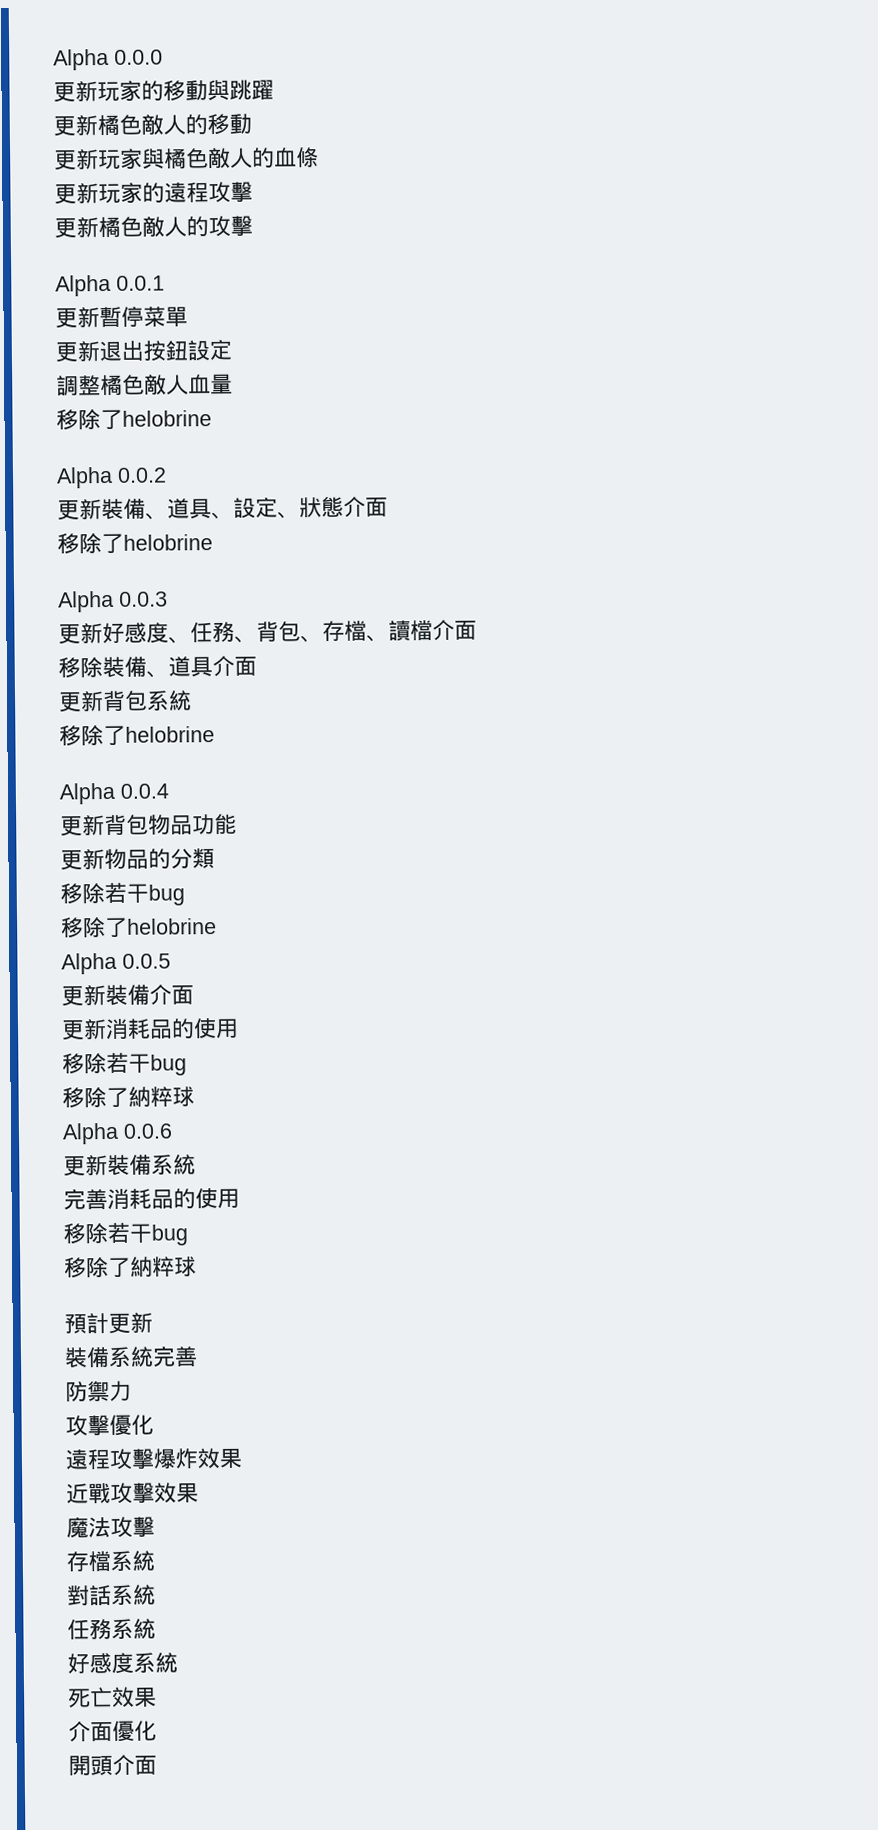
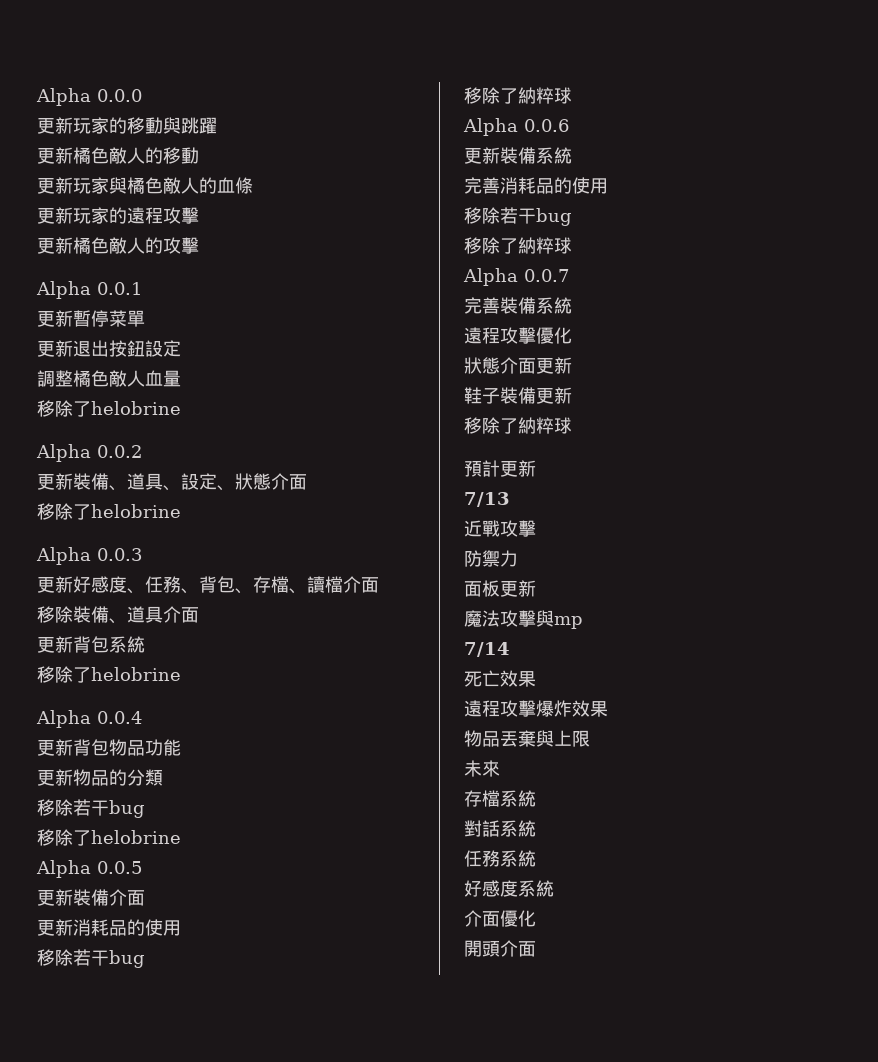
(197, 1266) none -> [463,268,569,286] [464,297,572,314] [464,327,572,344] [464,357,572,374] [464,387,572,404] [464,417,572,434] // Alpha 0.0.7 // 完善裝備系統 // 遠程攻擊優化 // 狀態介面更新 // 鞋子裝備更新 // 移除了納粹球
[64,1345,198,1368] 裝備系統完善 -> [464,492,510,507] [464,520,536,537] 7/13 // 近戰攻擊
[65,1414,154,1437] 攻擊優化 -> [464,580,536,597] [464,610,583,629] [464,642,510,657] [464,670,536,687] 面板更新 // 魔法攻擊與mp // 7/14 // 死亡效果
[66,1482,199,1505] [66,1516,155,1539] 近戰攻擊效果 // 魔法攻擊 -> [464,730,590,747] [464,760,500,777] 物品丟棄與上限 // 未來
[68,1686,157,1709] // 死亡效果 -> (554, 888) none

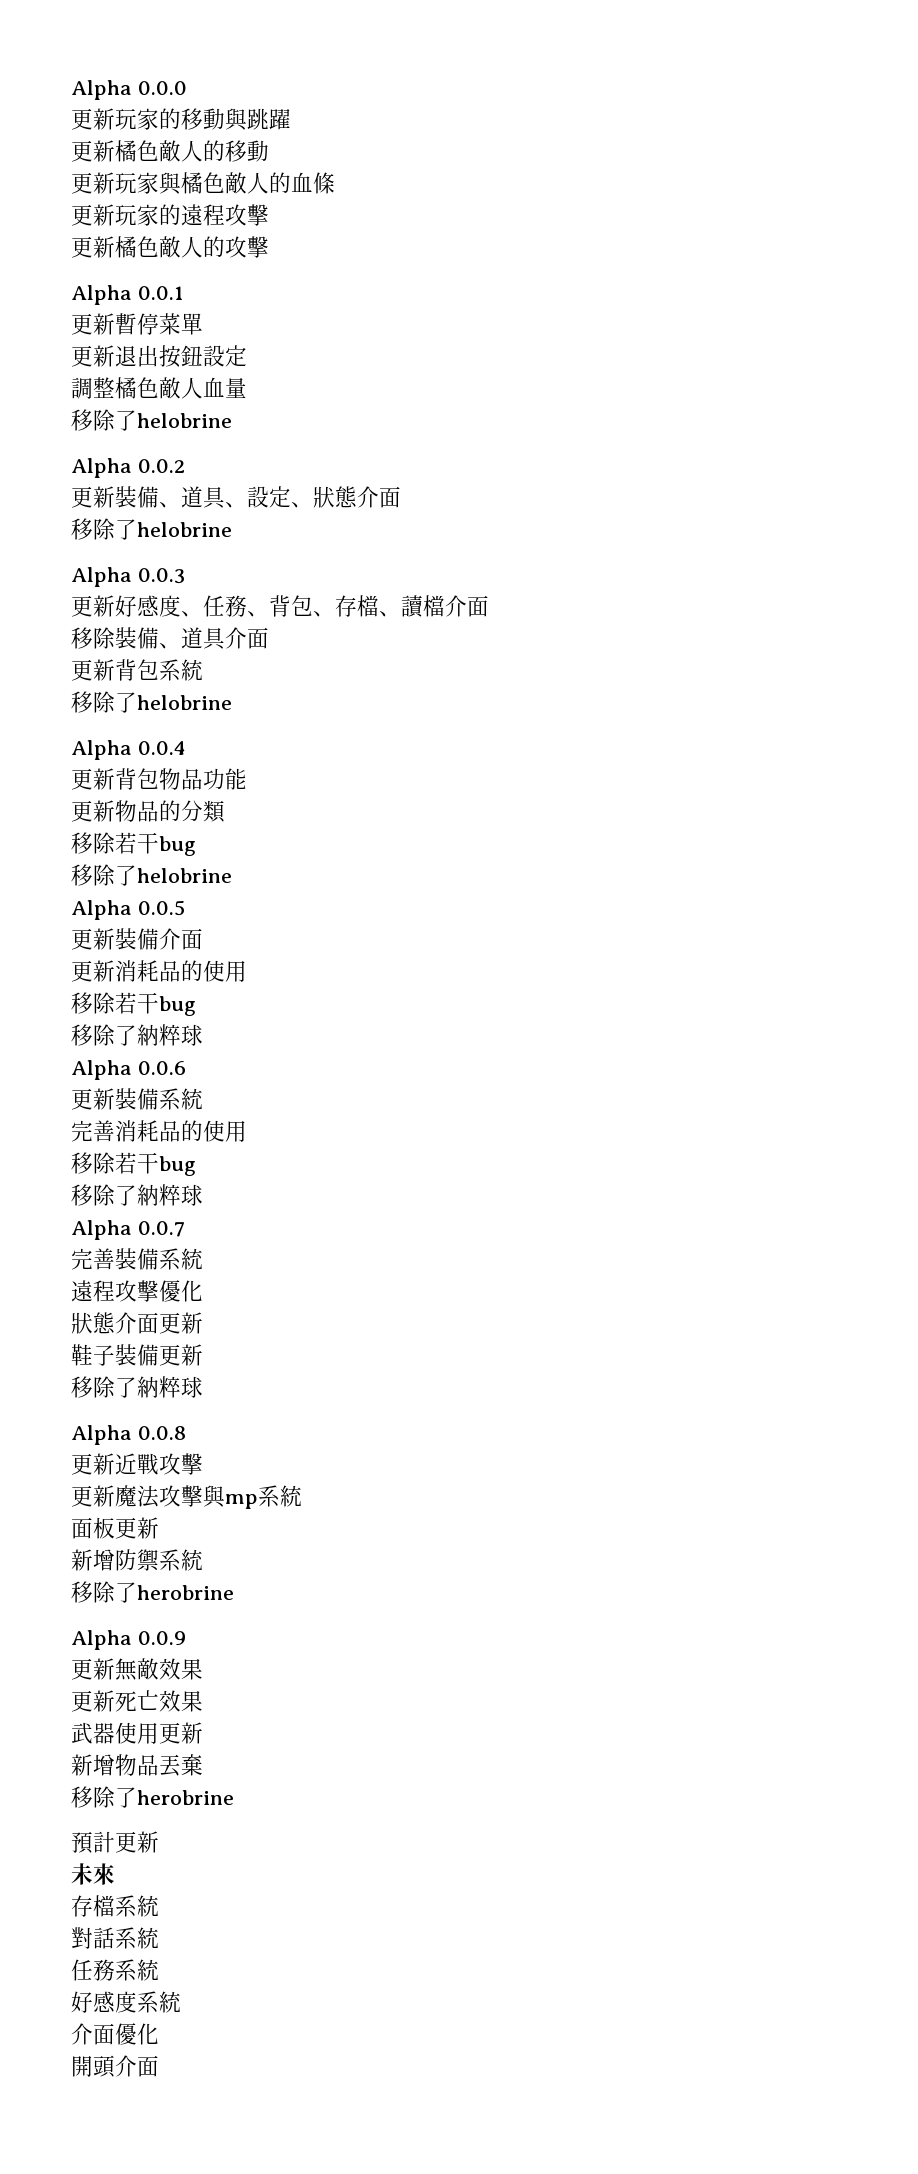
[464,460,536,477] [464,492,510,507] 預計更新 // 7/13 // -> [71,1425,186,1445] [71,1453,115,1475] Alpha 0.0.8 // 更新
[464,550,518,567] [464,580,536,597] [464,610,583,629] [464,642,510,657] [464,670,536,687] [464,700,608,717] [464,730,590,747] 防禦力 // 面板更新 // 魔法攻擊與mp // 7/14 // 死亡效果 // 遠程攻擊爆炸效果 // 物品丟棄與上限 -> [71,1485,302,1509] [71,1517,159,1539] [71,1549,203,1571] [71,1581,234,1603] [71,1630,186,1650] [71,1658,203,1681] [71,1690,203,1712] [71,1722,203,1744] [71,1754,203,1777] [71,1786,234,1808] [71,1831,159,1854] 更新魔法攻擊與mp系統 // 面板更新 // 新增防禦系統 // 移除了herobrine // Alpha 0.0.9 // 更新無敵效果 // 更新死亡效果 // 武器使用更新 // 新增物品丟棄 // 移除了herobrine // 預計更新

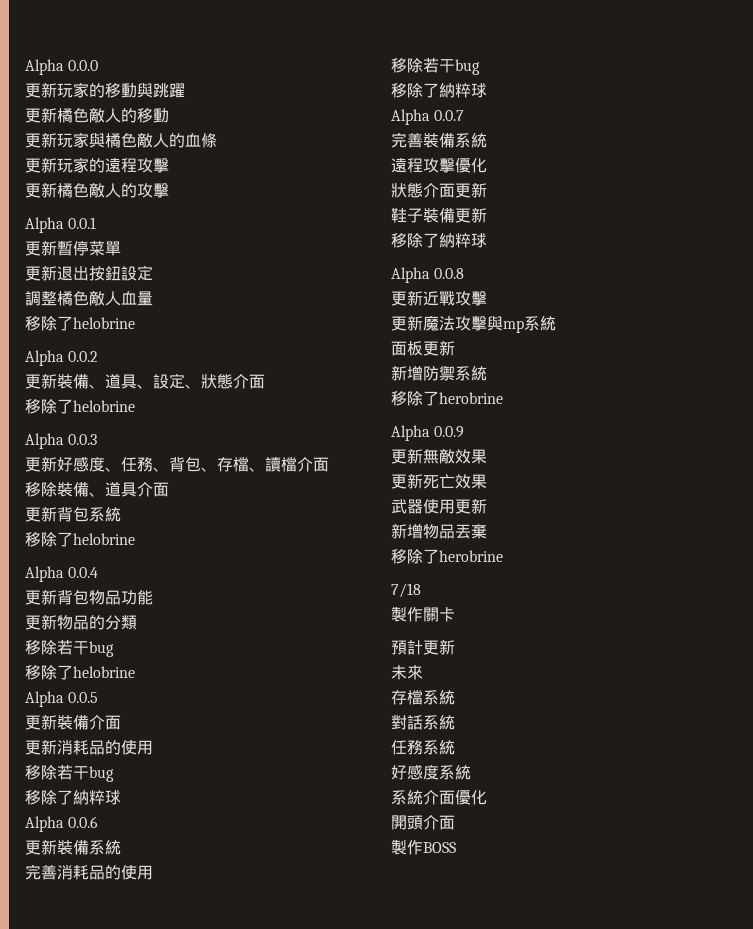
(234, 1797) none -> [391,583,421,598] [391,606,455,622] // 7/18 // 製作關卡
(181, 2002) none -> [391,790,423,805] 系統
(159, 2066) none -> [391,839,456,855] // 製作BOSS

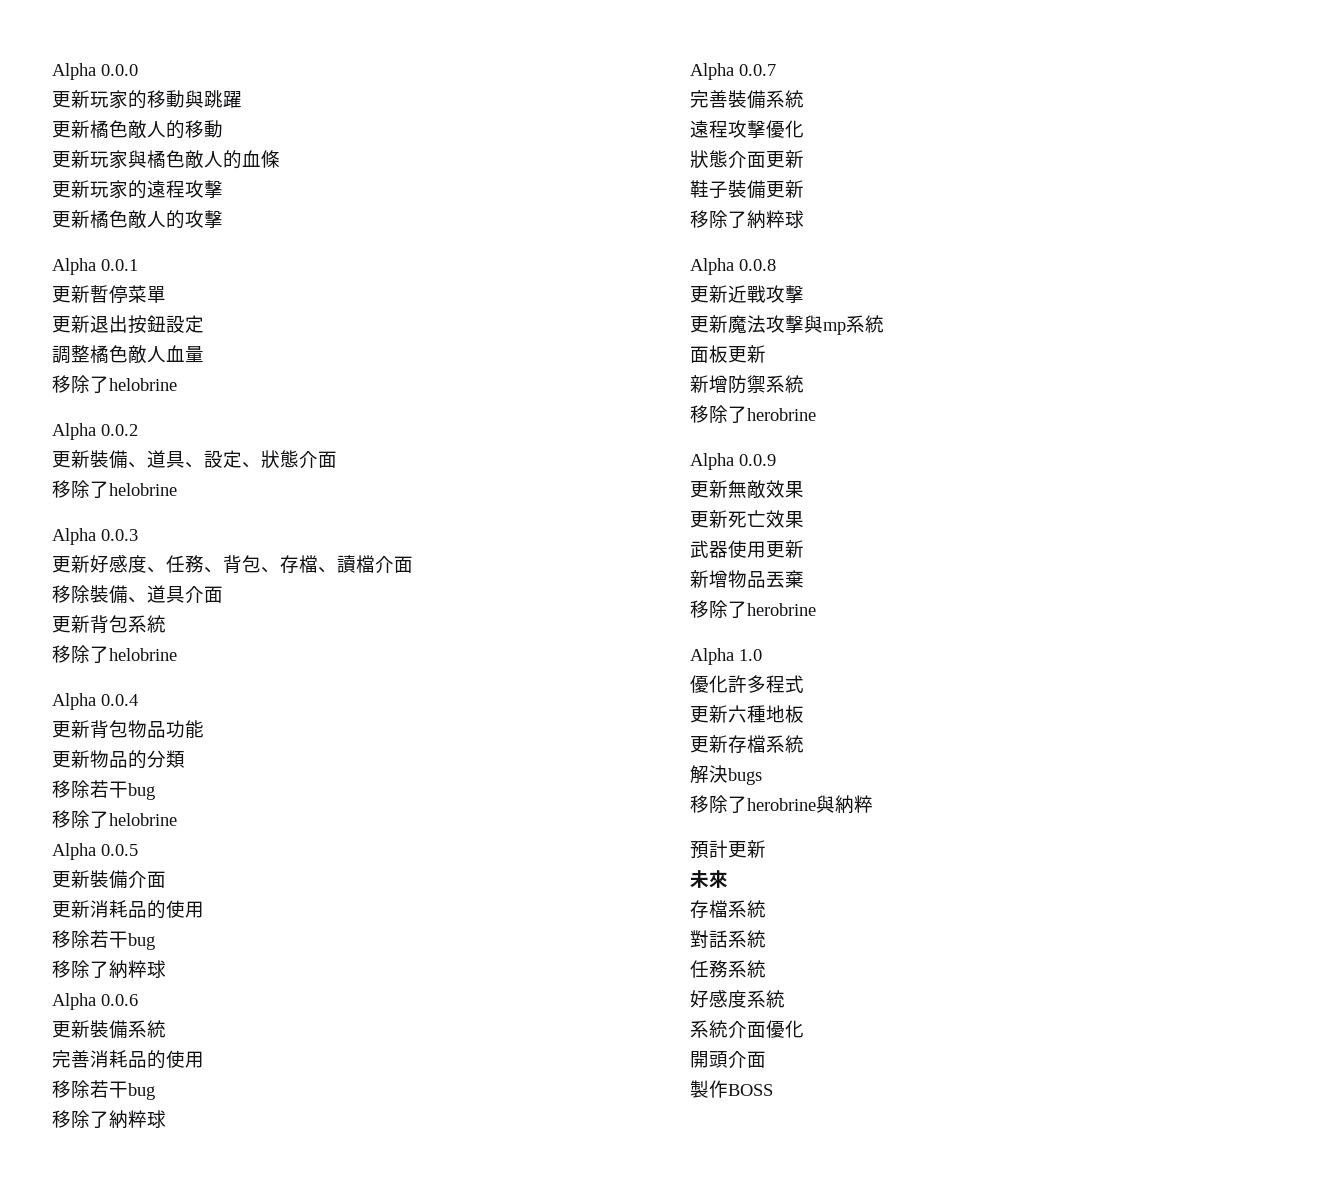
[391,583,421,598] [391,606,455,622] 7/18 // 製作關卡 -> [690,648,762,665] [690,675,804,693] [690,705,804,723] [690,735,804,753] [690,765,762,785] [690,795,873,814] Alpha 1.0 // 優化許多程式 // 更新六種地板 // 更新存檔系統 // 解決bugs // 移除了herobrine與納粹

